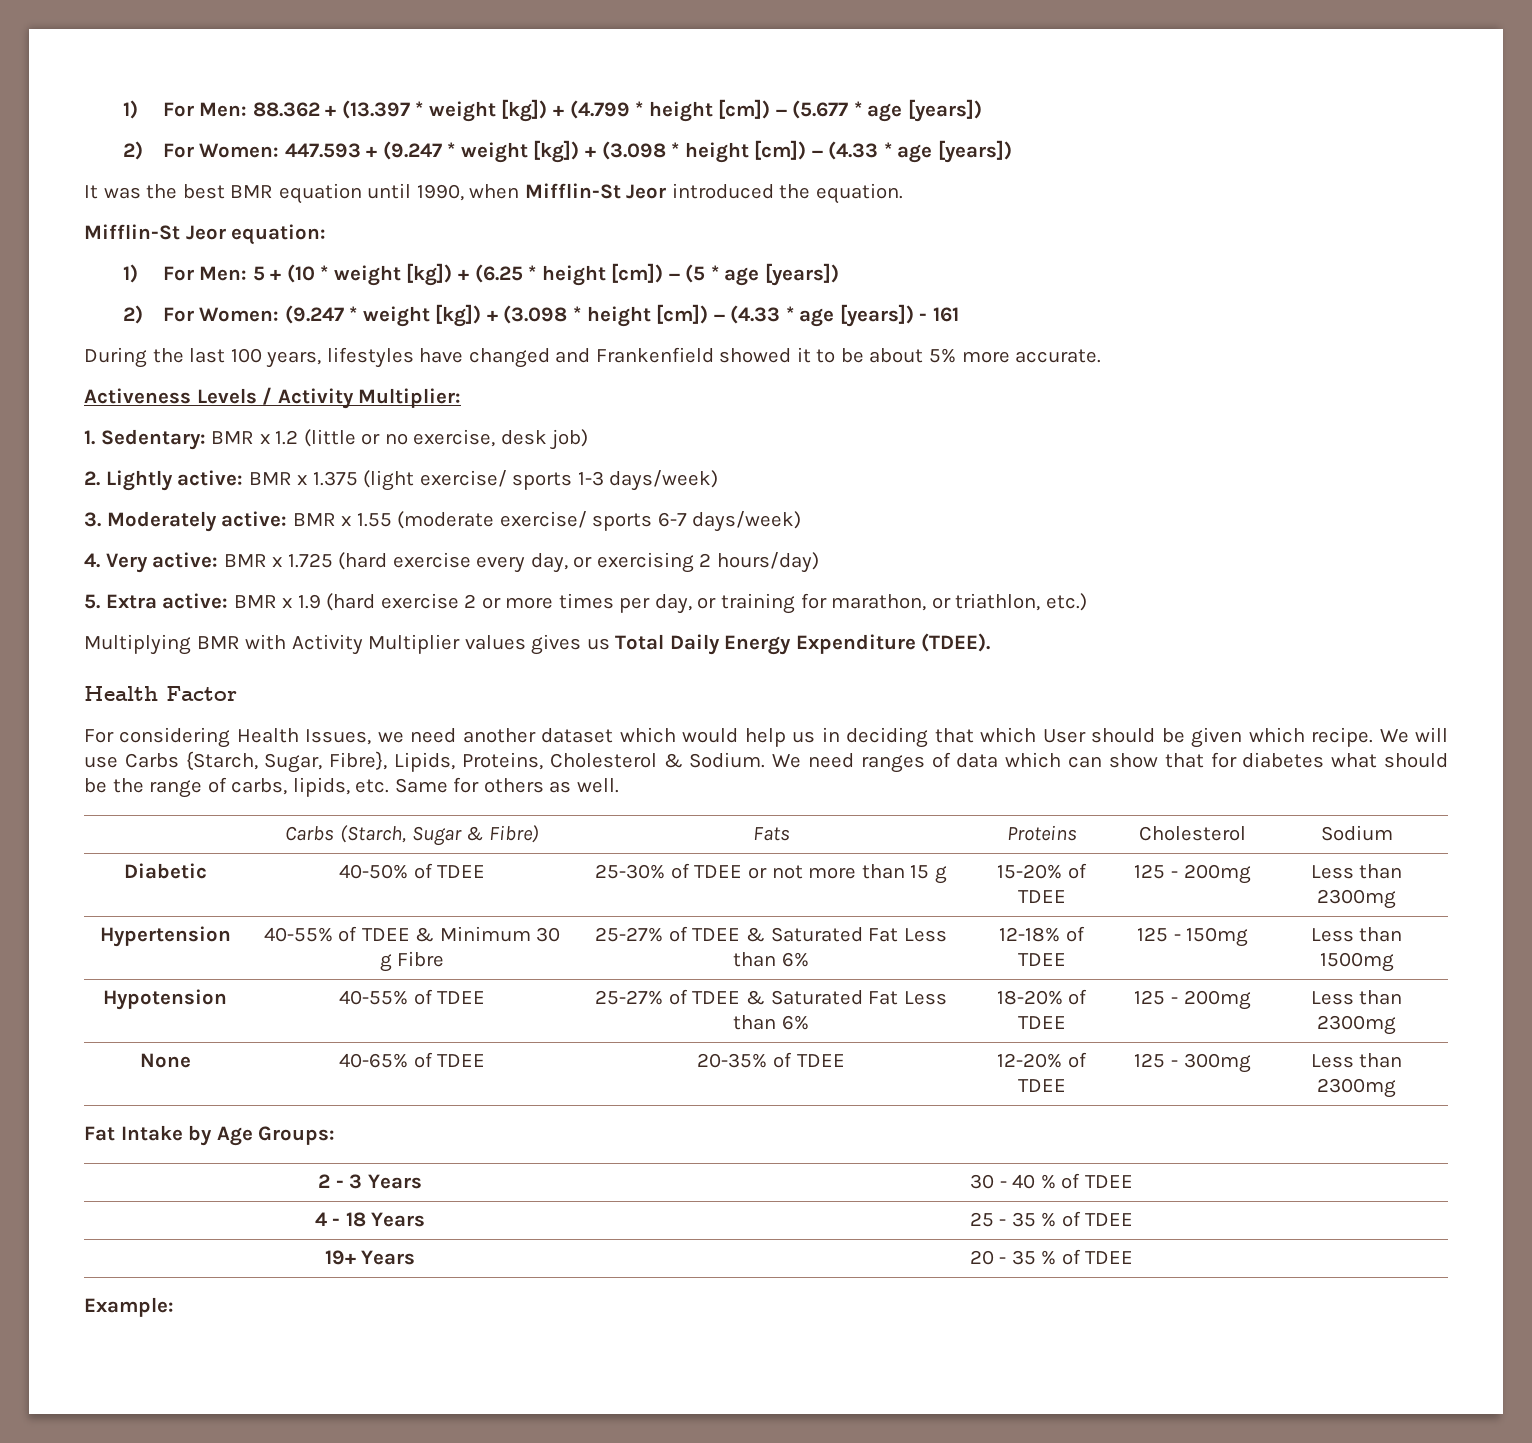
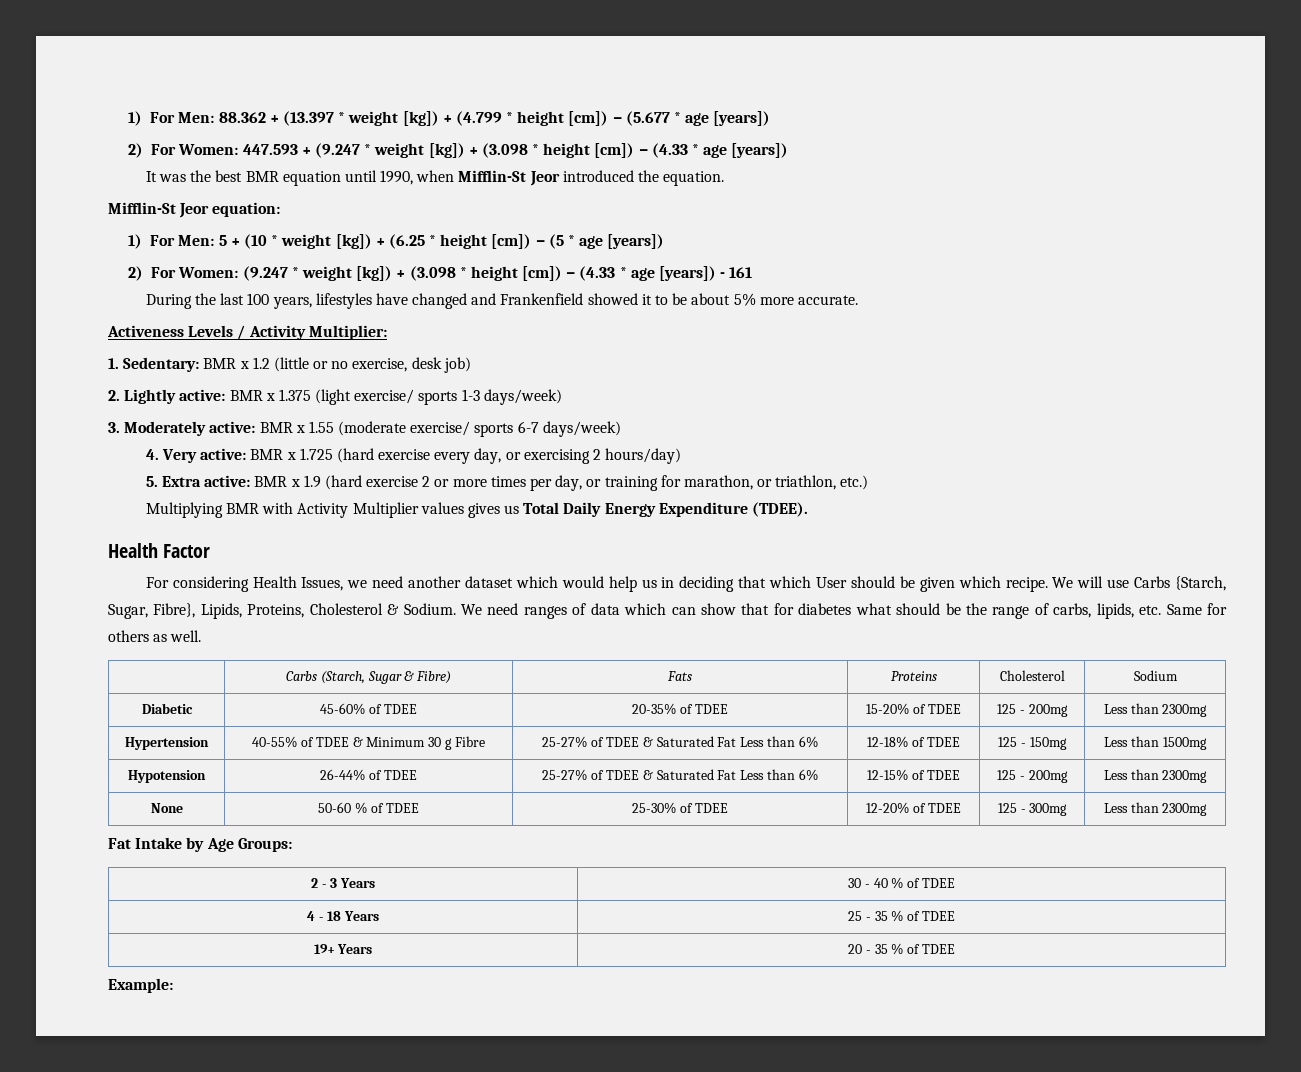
[338,863,486,879] [595,863,947,884] 40-50% of TDEE | 25-30% of TDEE or not more than 15 g -> [320,703,417,715] [632,703,728,715] 45-60% of TDEE | 20-35% of TDEE
[338,990,408,1005] 40-55% -> [320,769,366,781] 26-44%
[996,990,1063,1005] 18-20% -> [867,769,909,781] 12-15%
[338,1052,486,1068] [697,1053,768,1068] 40-65% of TDEE | 20-35% -> [318,802,419,814] [632,802,677,814] 50-60 % of TDEE | 25-30%

